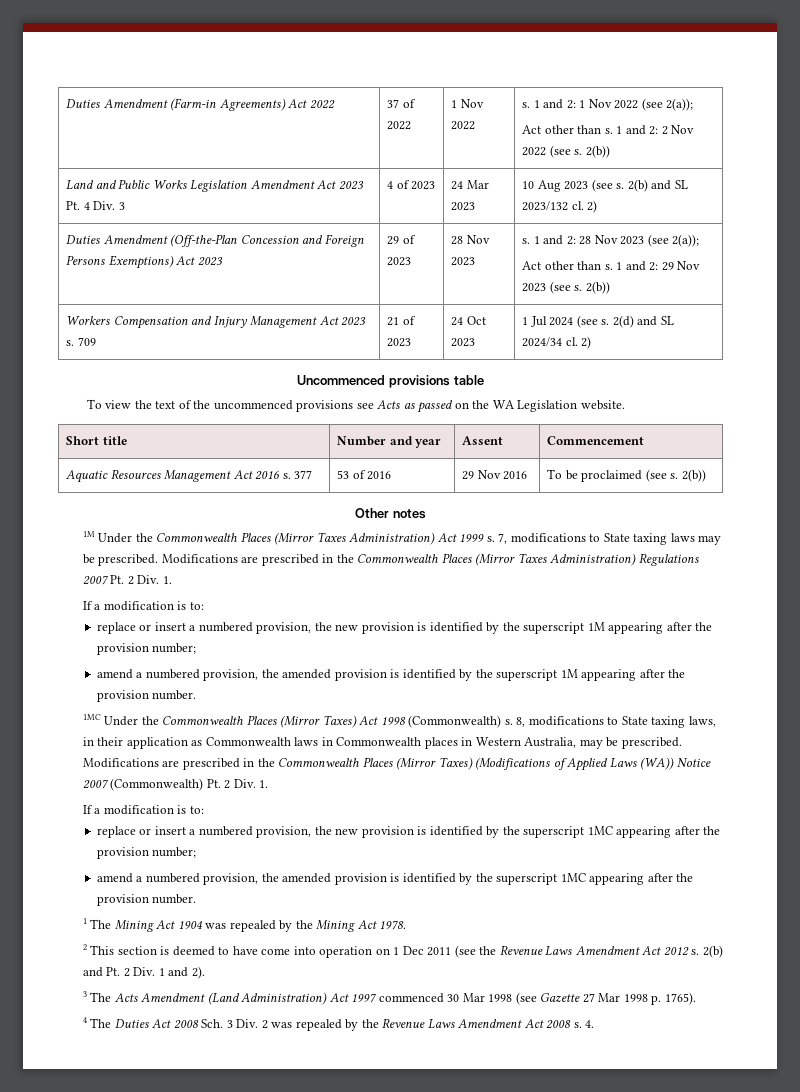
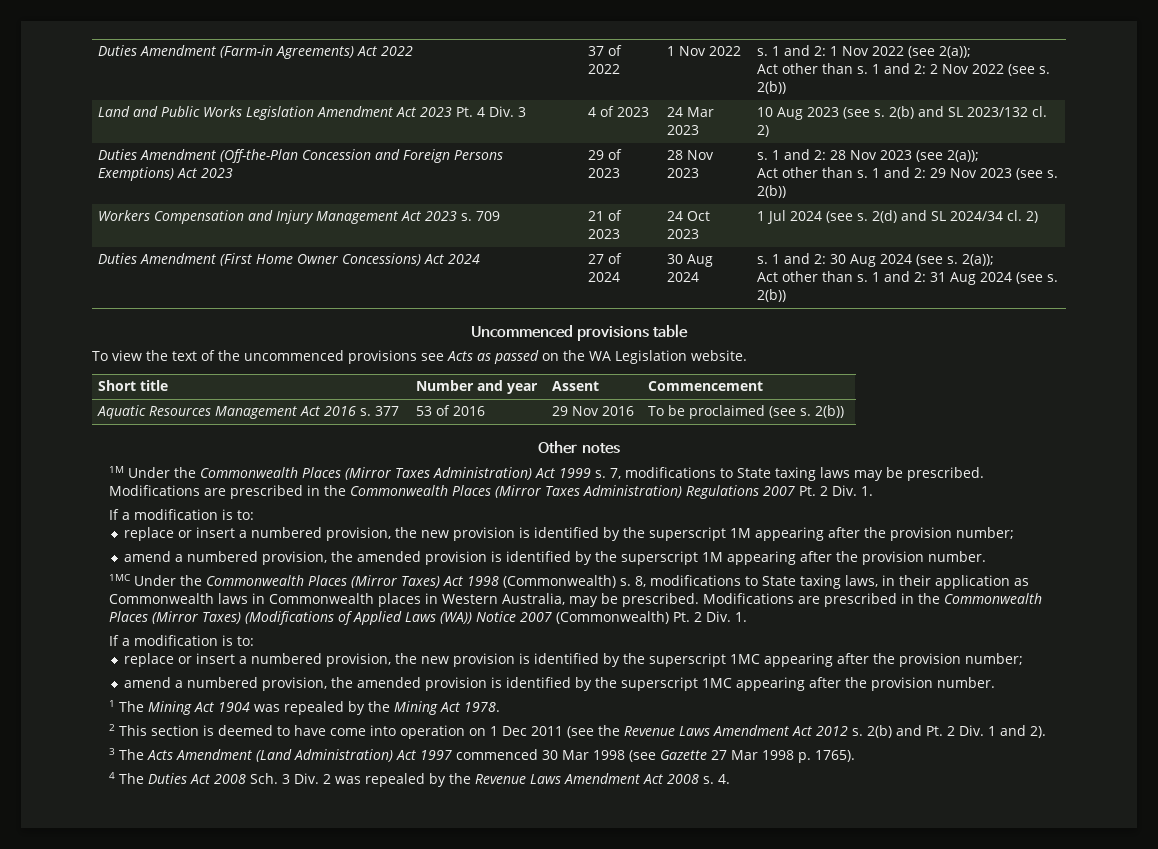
(592, 342) none -> [98,253,481,266] [588,253,623,264] [588,272,621,282] [667,254,714,267] [667,272,700,282] [757,253,995,267] [757,271,1059,285] [757,289,787,302] // Duties Amendment (First Home Owner Concessions) Act 2024 | 27 of 2024 | 30 Aug 2024 | s. 1 and 2: 30 Aug 2024 (see s. 2(a)); // Act other than s. 1 and 2: 31 Aug 2024 (see s. 2(b))

